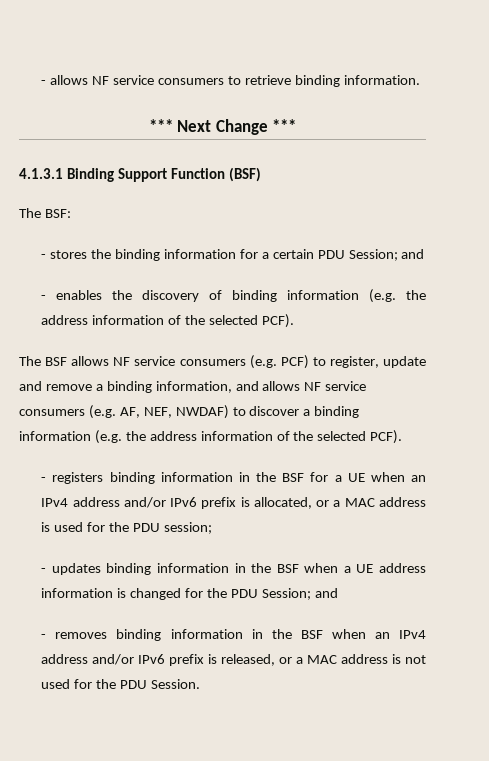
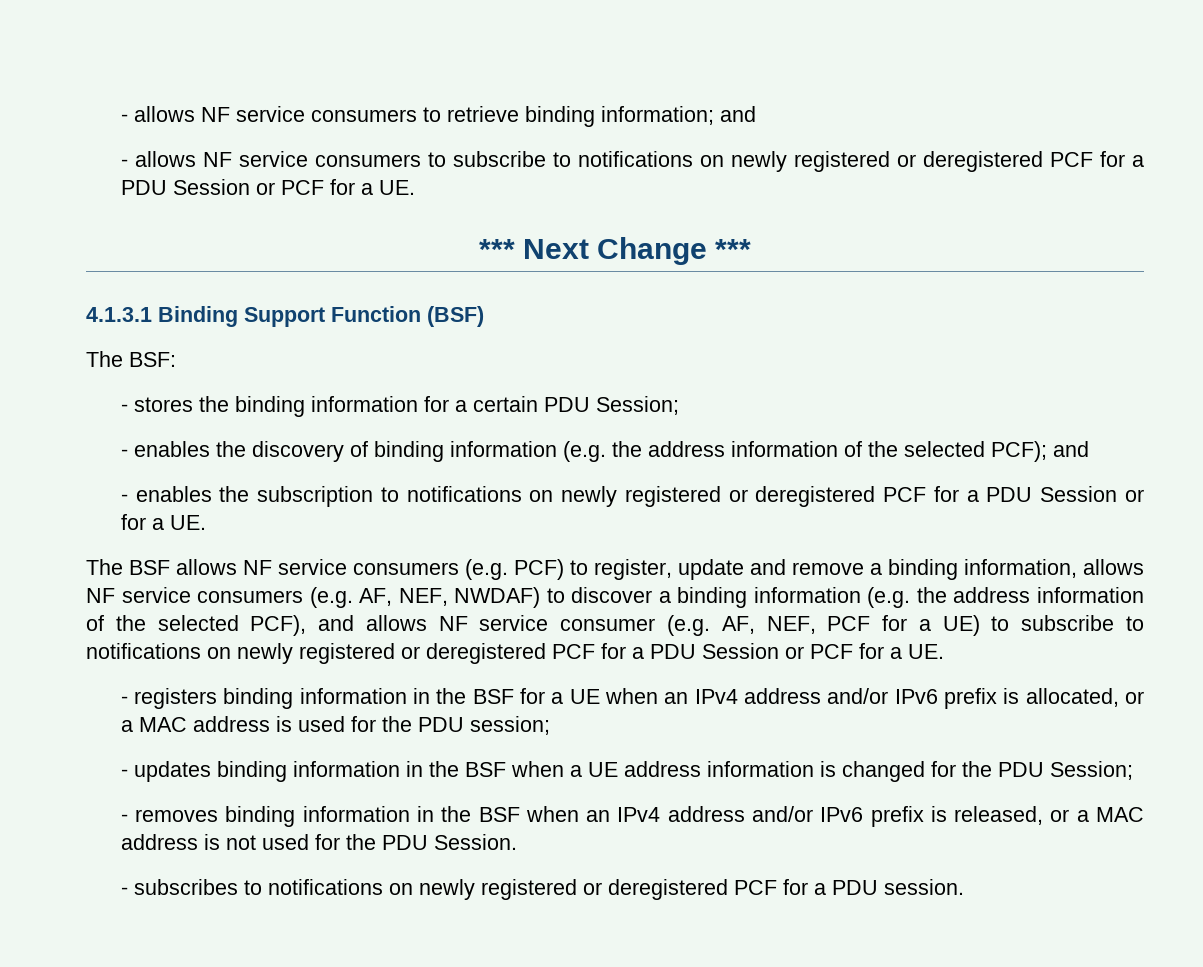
[343,75,420,85] information. -> [600,106,756,125] [120,151,1145,172] [120,179,415,195] information; and // - allows NF service consumers to subscribe to notifications on newly registered or deregistered PCF for a PDU Session or PCF for a UE.
[401,249,425,259] and -> (679, 405) none
[261,314,294,328] PCF). -> [990,441,1089,462] [120,486,1145,507] [120,514,206,530] PCF); and // - enables the subscription to notifications on newly registered or deregistered PCF for a PDU Session or for a UE.
[235,381,259,391] and -> (1077, 568) none
[370,430,403,444] PCF). -> [250,615,1145,636] [86,643,944,664] PCF), and allows NF service consumer (e.g. AF, NEF, PCF for a UE) to subscribe to notifications on newly registered or deregistered PCF for a PDU Session or PCF for a UE.
[314,588,338,598] and -> (1133, 770) none
(200, 684) none -> [120,879,964,900] // - subscribes to notifications on newly registered or deregistered PCF for a PDU session.

